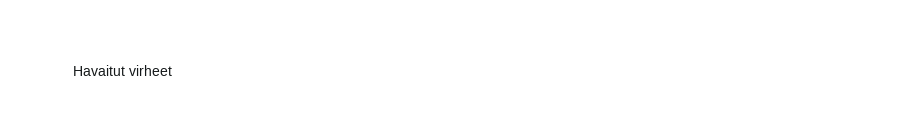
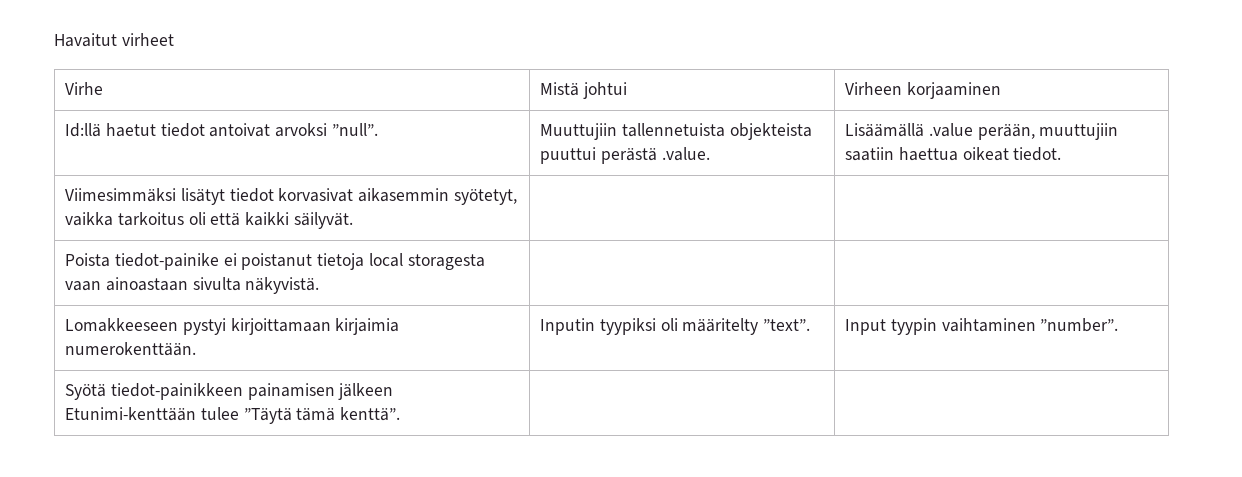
(172, 70) none -> [65,82,104,95] [540,82,627,99] [845,82,1001,99] [65,123,378,137] [540,123,812,140] [540,147,710,164] [845,123,1119,140] [845,147,1062,161] [65,188,517,205] [65,212,353,229] [65,253,485,270] [65,277,320,294] [65,318,400,335] [65,342,197,356] [540,318,811,335] [845,318,1119,335] [65,383,394,400] [65,407,401,424] // Virhe | Mistä johtui | Virheen korjaaminen // Id:llä haetut tiedot antoivat arvoksi ”null”. | Muuttujiin tallennetuista objekteista puuttui perästä .value. | Lisäämällä .value perään, muuttujiin saatiin haettua oikeat tiedot. // Viimesimmäksi lisätyt tiedot korvasivat aikasemmin syötetyt, vaikka tarkoitus oli että kaikki säilyvät. | | // Poista tiedot-painike ei poistanut tietoja local storagesta vaan ainoastaan sivulta näkyvistä. | | // Lomakkeeseen pystyi kirjoittamaan kirjaimia numerokenttään. | Inputin tyypiksi oli määritelty ”text”. | Input tyypin vaihtaminen ”number”. // Syötä tiedot-painikkeen painamisen jälkeen Etunimi-kenttään tulee ”Täytä tämä kenttä”. | |

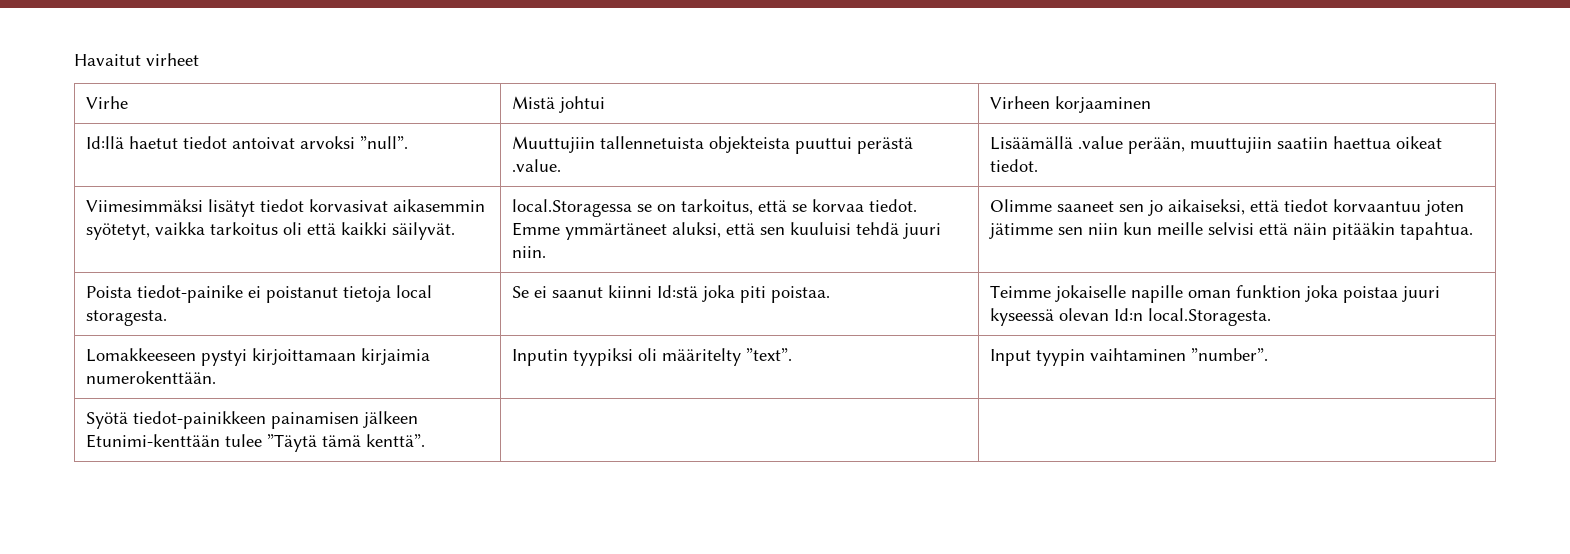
(353, 220) | -> [512,199,918,217] [512,222,942,240] [512,246,547,258] [990,199,1465,216] [989,222,1474,240] local.Storagessa se on tarkoitus, että se korvaa tiedot. Emme ymmärtäneet aluksi, että sen kuuluisi tehdä juuri niin. | Olimme saaneet sen jo aikaiseksi, että tiedot korvaantuu joten jätimme sen niin kun meille selvisi että näin pitääkin tapahtua.
[407,254,485,270] [65,277,320,294] storagesta vaan ainoastaan sivulta näkyvistä. | | -> [86,310,168,326] [512,285,831,303] [990,285,1441,303] [990,308,1272,326] storagesta. | Se ei saanut kiinni Id:stä joka piti poistaa. | Teimme jokaiselle napille oman funktion joka poistaa juuri kyseessä olevan Id:n local.Storagesta.

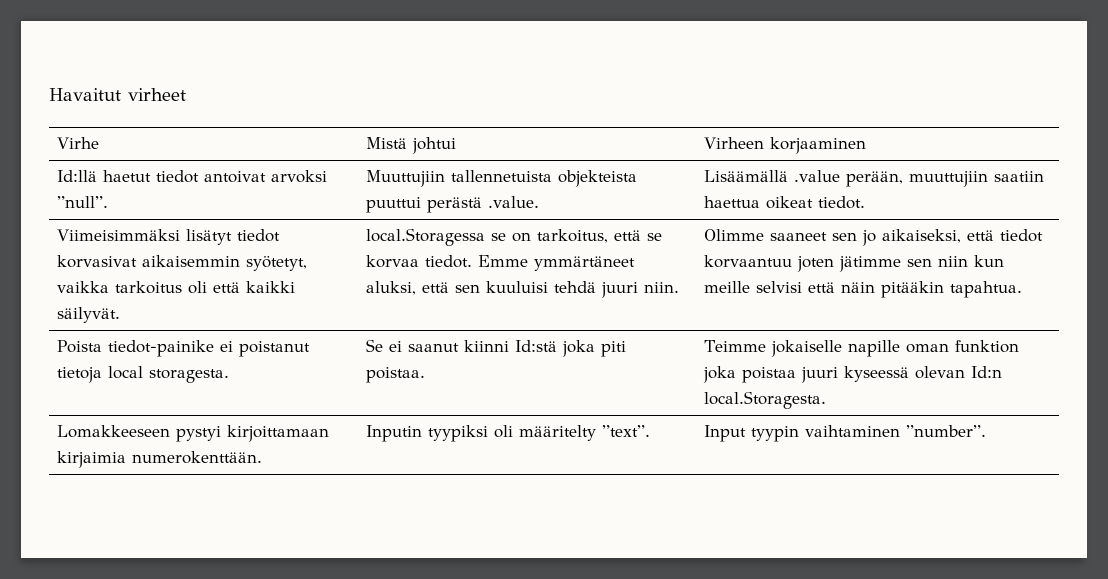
[86,199,204,212] Viimesimmäksi -> [56,229,180,241] Viimeisimmäksi
[393,199,486,212] aikasemmin -> [141,255,240,267] aikaisemmin
[86,411,419,429] [86,434,426,452] // Syötä tiedot-painikkeen painamisen jälkeen Etunimi-kenttään tulee ”Täytä tämä kenttä”. | | -> (986, 431) none

